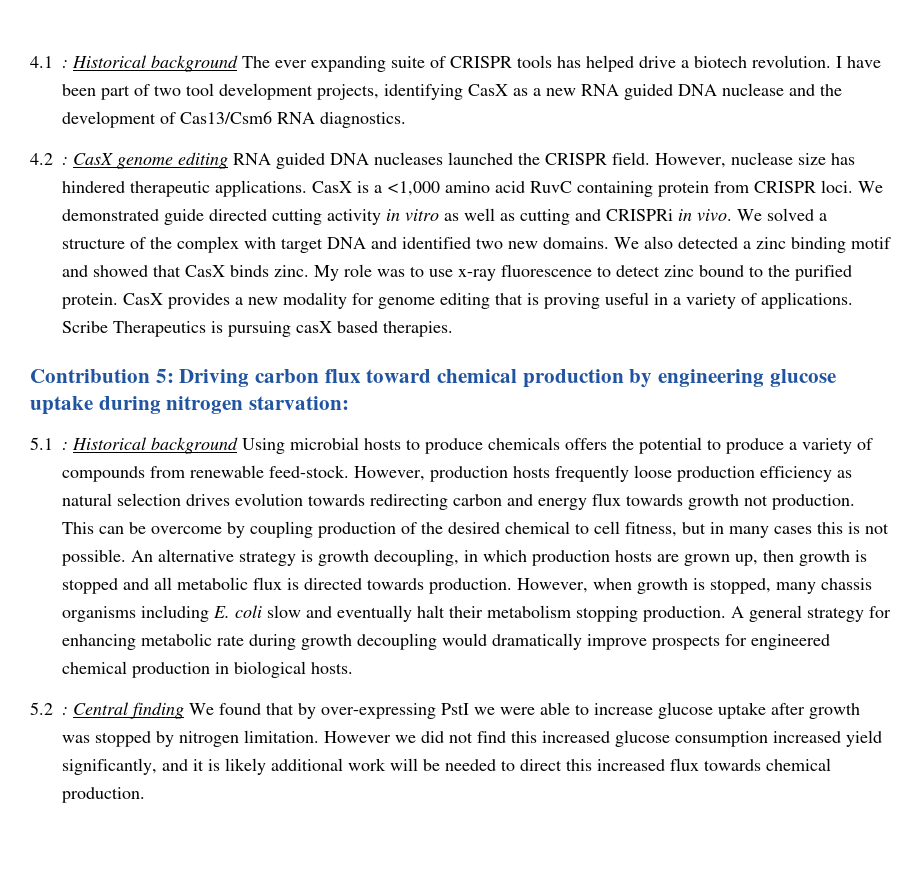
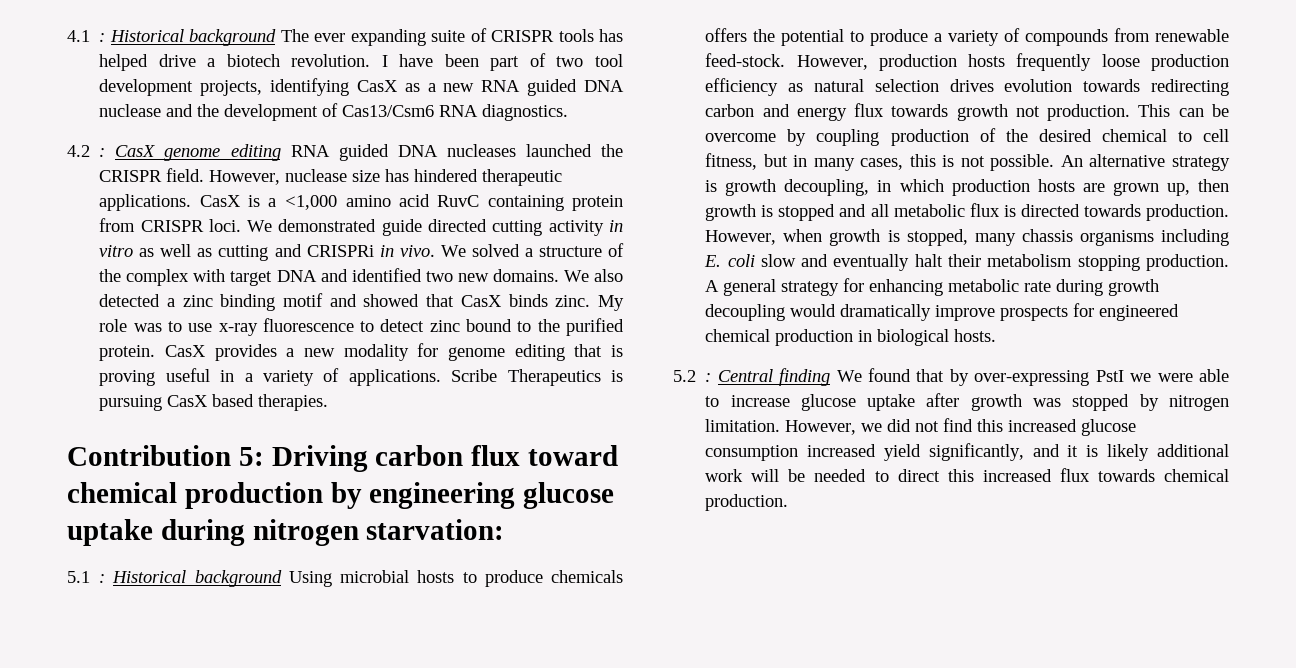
[296,321,332,333] casX -> [167,395,209,407] CasX
[774,526,812,534] cases -> [860,158,904,170] cases,
[324,731,391,743] However -> [785,420,857,435] However,

